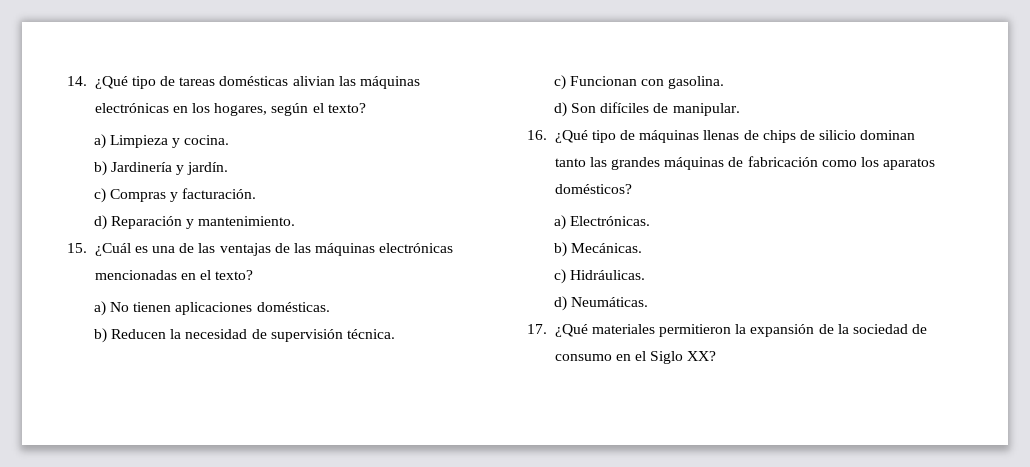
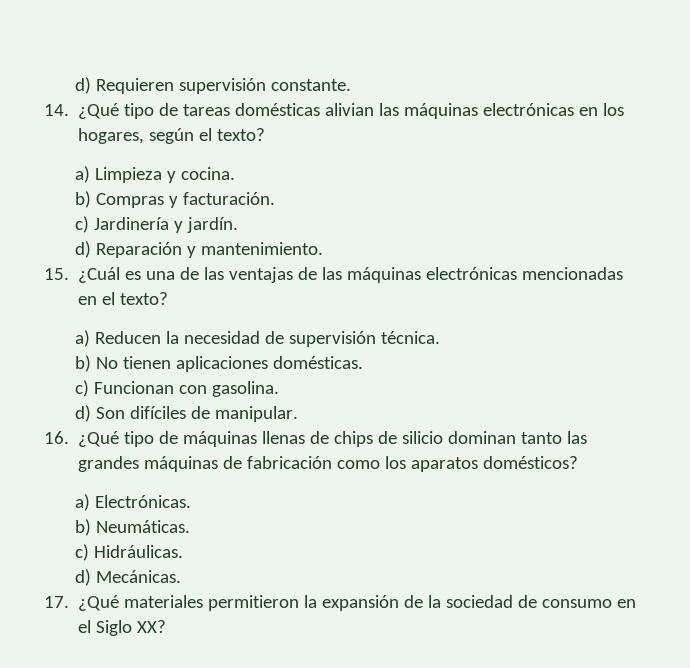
(67, 81) none -> [74,77,351,94] d) Requieren supervisión constante. //
(107, 168) none -> [95,192,275,208] [74,216,89,233] Compras y facturación. // c)
[93,188,257,203] // c) Compras y facturación. -> (238, 225) none
[110,302,330,315] [93,328,107,343] No tienen aplicaciones domésticas. // b) -> (90, 338) none
(395, 334) none -> [74,355,363,372] // b) No tienen aplicaciones domésticas.
[571,243,643,253] Mecánicas. -> [95,520,190,533] Neumáticas.
[571,297,649,307] Neumáticas. -> [95,570,181,583] Mecánicas.

